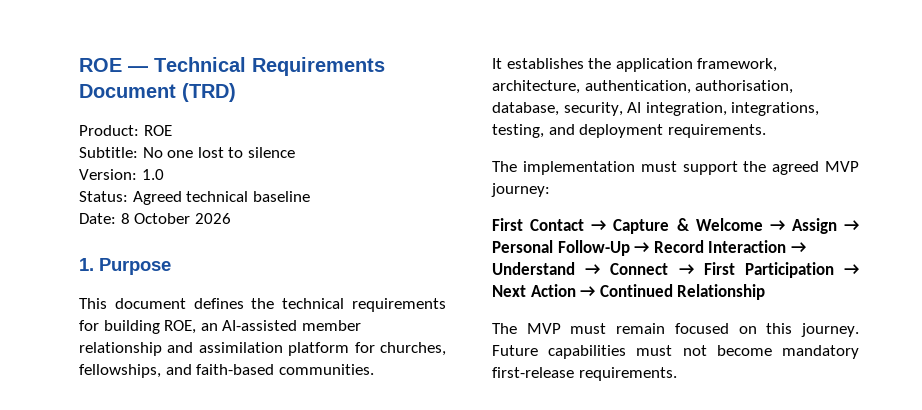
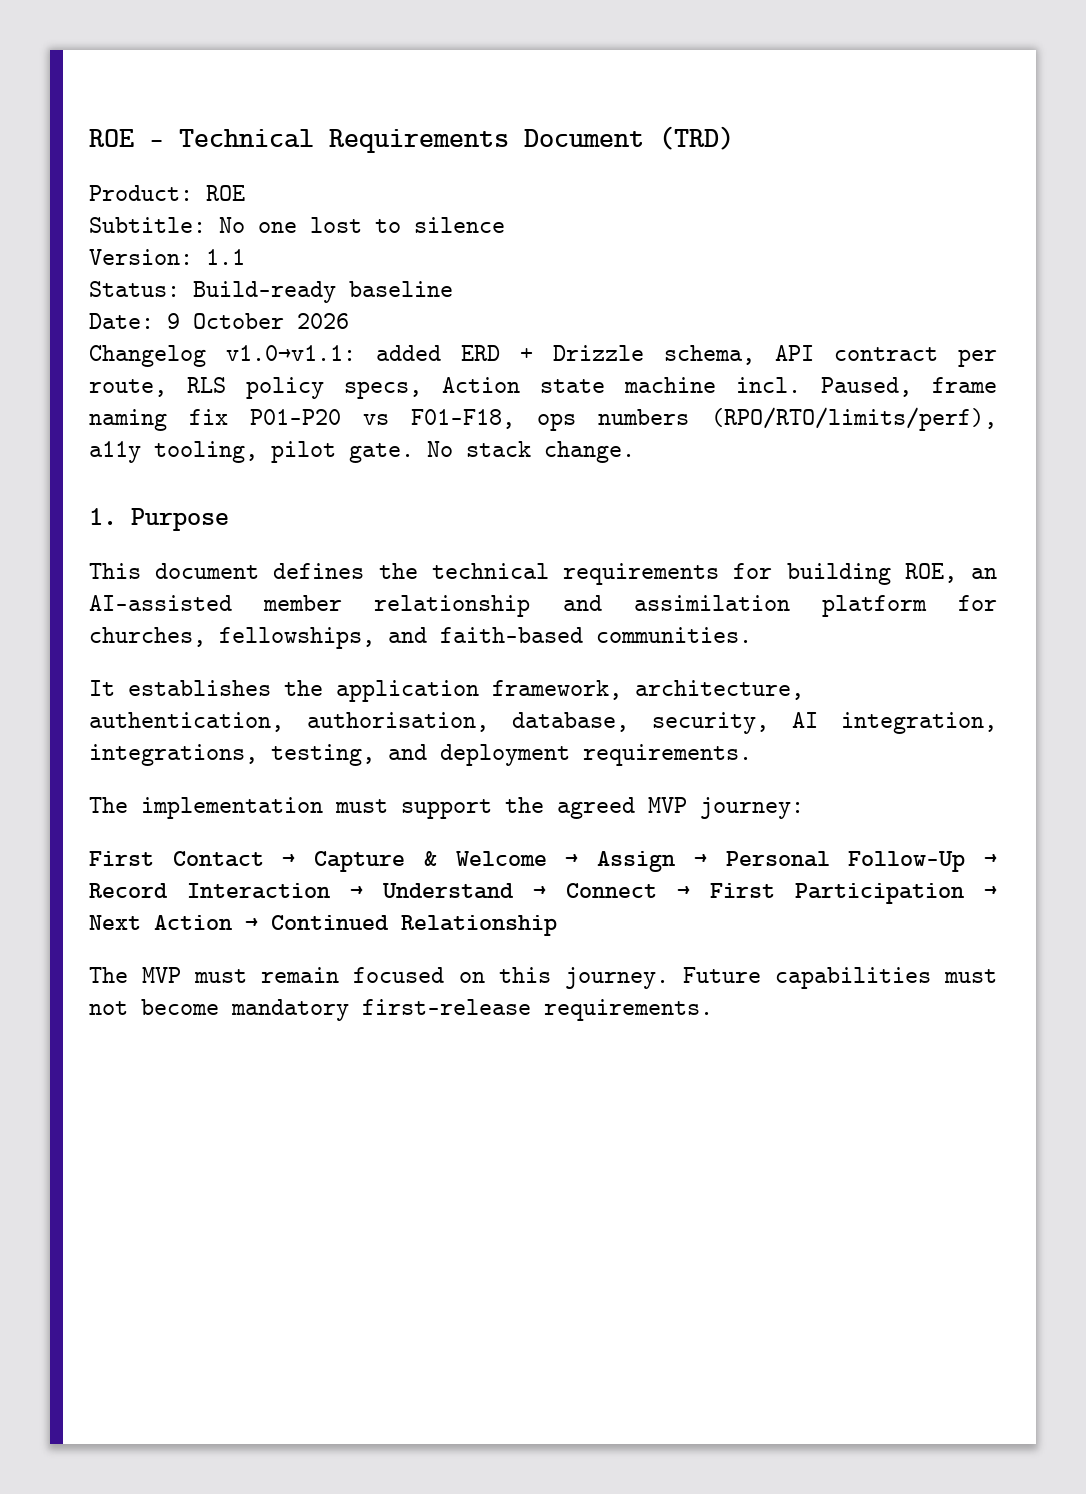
[141,169,164,180] 1.0 -> [206,249,245,265] 1.1
[132,191,249,205] Agreed technical -> [193,281,336,303] Build-ready
[120,213,130,224] 8 -> [167,313,180,329] 9
(231, 218) none -> [89,345,997,367] [89,377,997,399] [89,407,997,431] [89,441,635,463] // Changelog v1.0→v1.1: added ERD + Drizzle schema, API contract per route, RLS policy specs, Action state machine incl. Paused, frame naming fix P01-P20 vs F01-F18, ops numbers (RPO/RTO/limits/perf), a11y tooling, pilot gate. No stack change.

